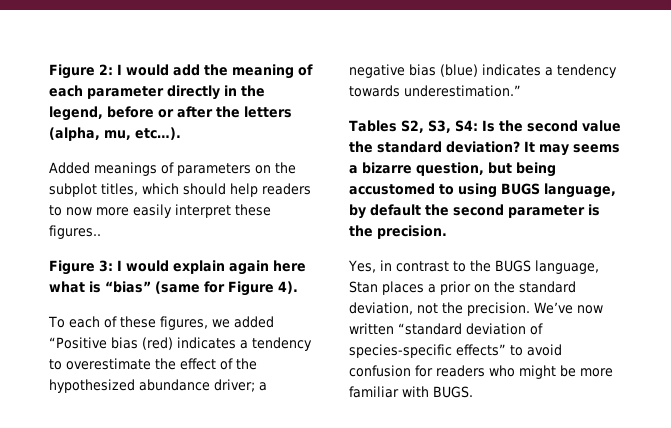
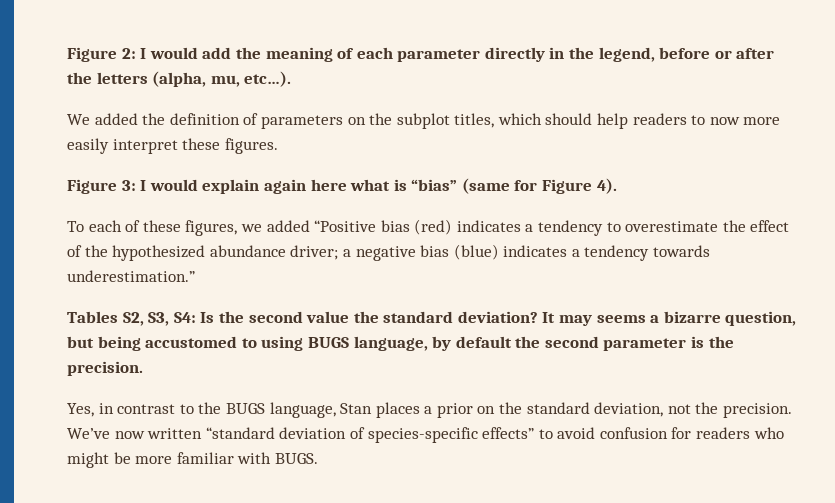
[49,162,157,176] Added meanings -> [67,113,240,125] We added the definition
[49,225,101,239] figures.. -> [224,138,278,154] figures.

